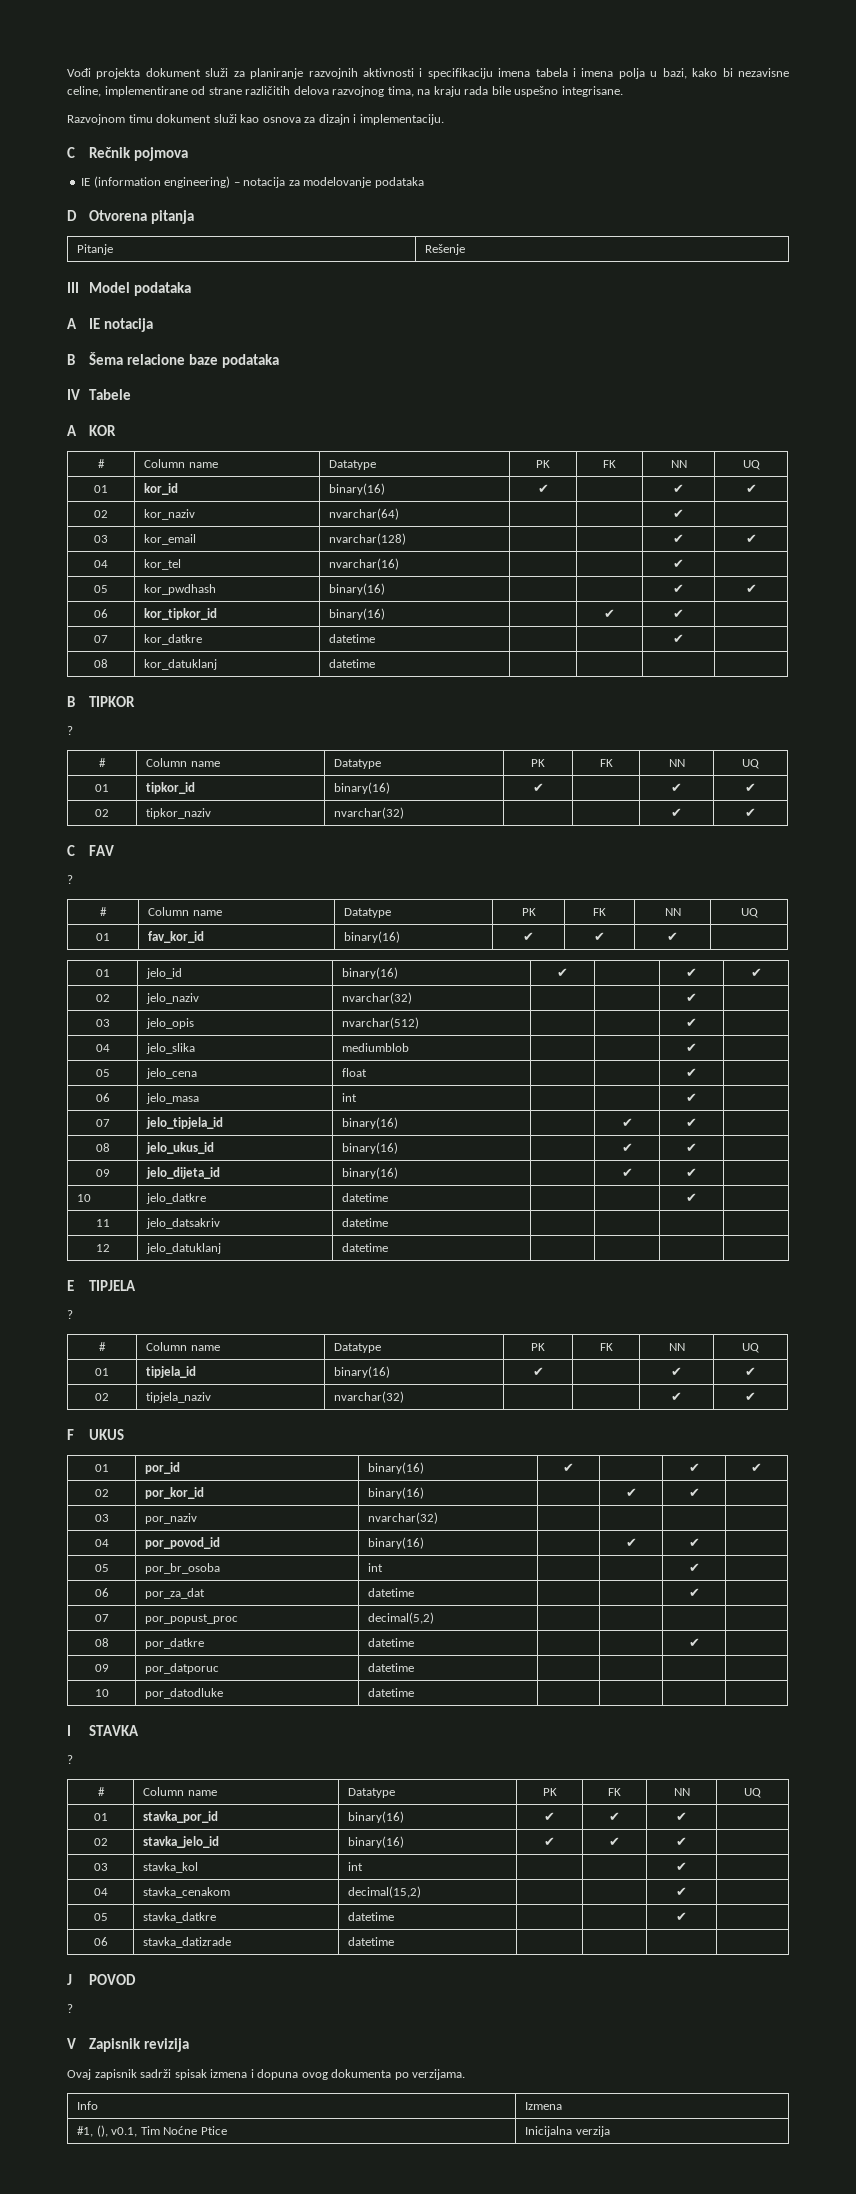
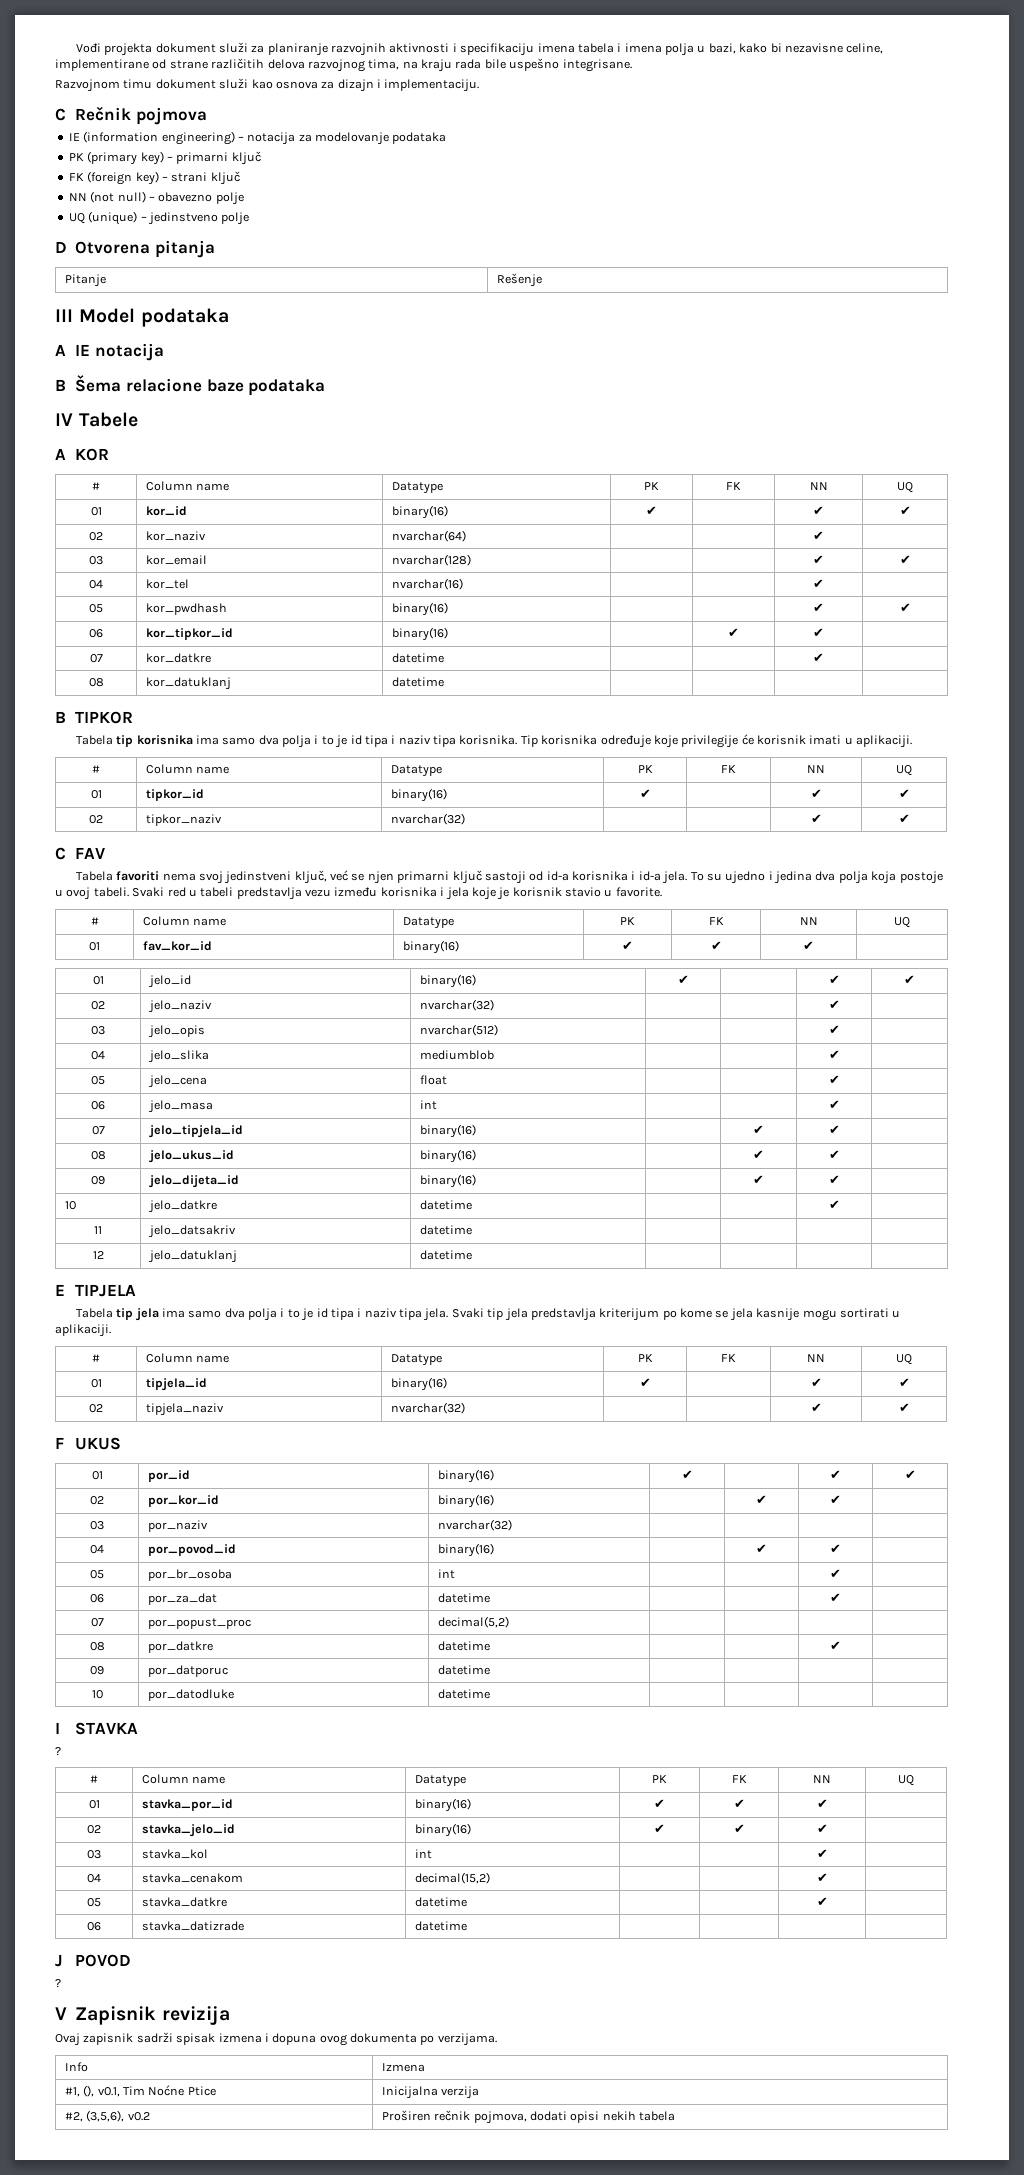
(424, 182) none -> [68,151,261,165] [68,171,240,185] [68,191,244,205] [68,211,250,225] // PK (primary key) – primarni ključ // FK (foreign key) – strani ključ // NN (not null) – obavezno polje // UQ (unique) – jedinstveno polje
[67,726,73,735] ? -> [75,734,913,748] Tabela tip korisnika ima samo dva polja i to je id tipa i naziv tipa korisnika. Tip korisnika određuje koje privilegije će korisnik imati u aplikaciji.
[67,875,73,884] ? -> [75,870,943,884] [55,887,662,900] Tabela favoriti nema svoj jedinstveni ključ, već se njen primarni ključ sastoji od id-a korisnika i id-a jela. To su ujedno i jedina dva polja koja postoje u ovoj tabeli. Svaki red u tabeli predstavlja vezu između korisnika i jela koje je korisnik stavio u favorite.
[67,1310,73,1319] ? -> [75,1308,901,1321] [55,1324,111,1337] Tabela tip jela ima samo dva polja i to je id tipa i naziv tipa jela. Svaki tip jela predstavlja kriterijum po kome se jela kasnije mogu sortirati u aplikaciji.
(610, 2131) none -> [64,2110,150,2122] [381,2110,676,2124] // #2, (3,5,6), v0.2 | Proširen rečnik pojmova, dodati opisi nekih tabela

